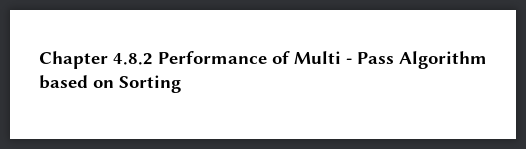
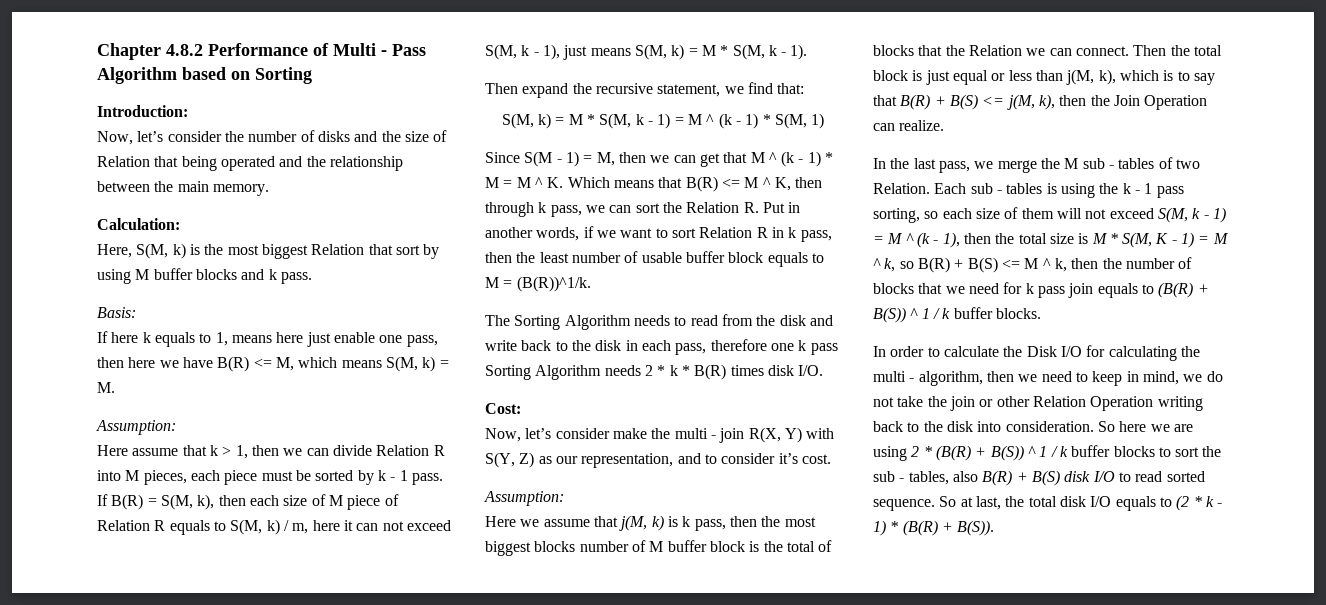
(181, 84) none -> [97,105,188,117] [97,130,448,145] [97,156,403,171] [97,181,269,196] [97,218,180,230] [97,243,440,259] [97,268,312,284] [97,307,136,318] [97,331,438,347] [97,356,449,372] [97,382,115,393] [96,420,176,435] [97,445,445,459] [97,470,443,485] [97,494,399,510] [97,519,451,535] [485,44,808,60] [485,82,805,98] [501,113,825,129] [485,151,834,167] [485,176,823,192] [485,202,801,217] [485,226,832,242] [485,251,824,267] [485,276,591,292] [485,314,833,330] [485,339,838,355] [485,364,824,380] [485,403,521,414] [485,427,835,443] [485,452,831,468] [484,491,564,506] [485,515,816,531] [485,540,833,556] [873,45,1222,56] [873,69,1215,85] [873,94,1208,110] [873,120,945,131] [873,157,1200,173] [873,183,1184,198] [873,207,1226,223] [873,232,1229,248] [873,257,1193,273] [873,282,1209,298] [873,307,1041,323] [873,345,1200,361] [873,371,1223,386] [873,396,1203,411] [873,421,1193,432] [873,445,1222,461] [873,470,1205,486] [873,495,1223,511] [873,520,995,536] // Introduction: // Now, let’s consider the number of disks and the size of Relation that being operated and the relationship between the main memory. // Calculation: // Here, S(M, k) is the most biggest Relation that sort by using M buffer blocks and k pass. // Basis: // If here k equals to 1, means here just enable one pass, then here we have B(R) <= M, which means S(M, k) = M. // Assumption: // Here assume that k > 1, then we can divide Relation R into M pieces, each piece must be sorted by k - 1 pass. If B(R) = S(M, k), then each size of M piece of Relation R equals to S(M, k) / m, here it can not exceed S(M, k - 1), just means S(M, k) = M * S(M, k - 1). // Then expand the recursive statement, we find that: // S(M, k) = M * S(M, k - 1) = M ^ (k - 1) * S(M, 1) // Since S(M - 1) = M, then we can get that M ^ (k - 1) * M = M ^ K. Which means that B(R) <= M ^ K, then through k pass, we can sort the Relation R. Put in another words, if we want to sort Relation R in k pass, then the least number of usable buffer block equals to M = (B(R))^1/k. // The Sorting Algorithm needs to read from the disk and write back to the disk in each pass, therefore one k pass Sorting Algorithm needs 2 * k * B(R) times disk I/O. // Cost: // Now, let’s consider make the multi - join R(X, Y) with S(Y, Z) as our representation, and to consider it’s cost. // Assumption: // Here we assume that j(M, k) is k pass, then the most biggest blocks number of M buffer block is the total of blocks that the Relation we can connect. Then the total block is just equal or less than j(M, k), which is to say that B(R) + B(S) <= j(M, k), then the Join Operation can realize. // In the last pass, we merge the M sub - tables of two Relation. Each sub - tables is using the k - 1 pass sorting, so each size of them will not exceed S(M, k - 1) = M ^ (k - 1), then the total size is M * S(M, K - 1) = M ^ k, so B(R) + B(S) <= M ^ k, then the number of blocks that we need for k pass join equals to (B(R) + B(S)) ^ 1 / k buffer blocks. // In order to calculate the Disk I/O for calculating the multi - algorithm, then we need to keep in mind, we do not take the join or other Relation Operation writing back to the disk into consideration. So here we are using 2 * (B(R) + B(S)) ^ 1 / k buffer blocks to sort the sub - tables, also B(R) + B(S) disk I/O to read sorted sequence. So at last, the total disk I/O equals to (2 * k - 1) * (B(R) + B(S)).

